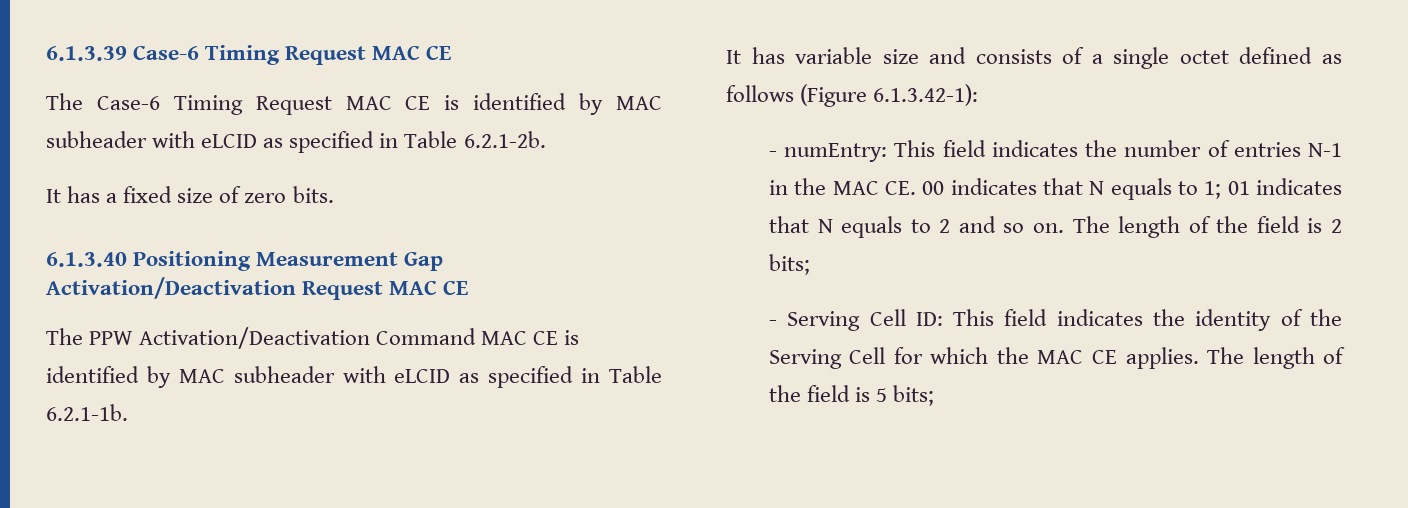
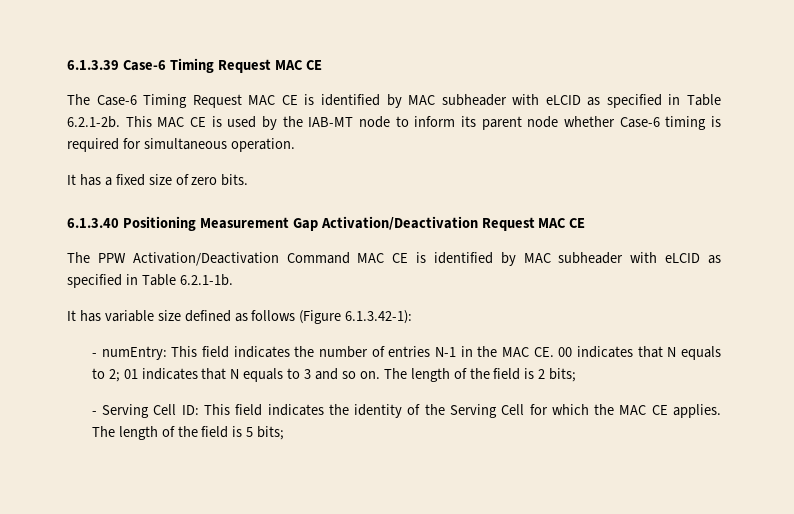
(546, 139) none -> [125,116,721,130] [67,138,295,152] This MAC CE is used by the IAB-MT node to inform its parent node whether Case-6 timing is required for simultaneous operation.
[929,47,1229,69] and consists of a single octet -> (181, 315) none
[1204,181,1222,199] 1; -> [108,369,120,382] 2;
[939,219,951,233] 2 -> [304,369,312,379] 3

